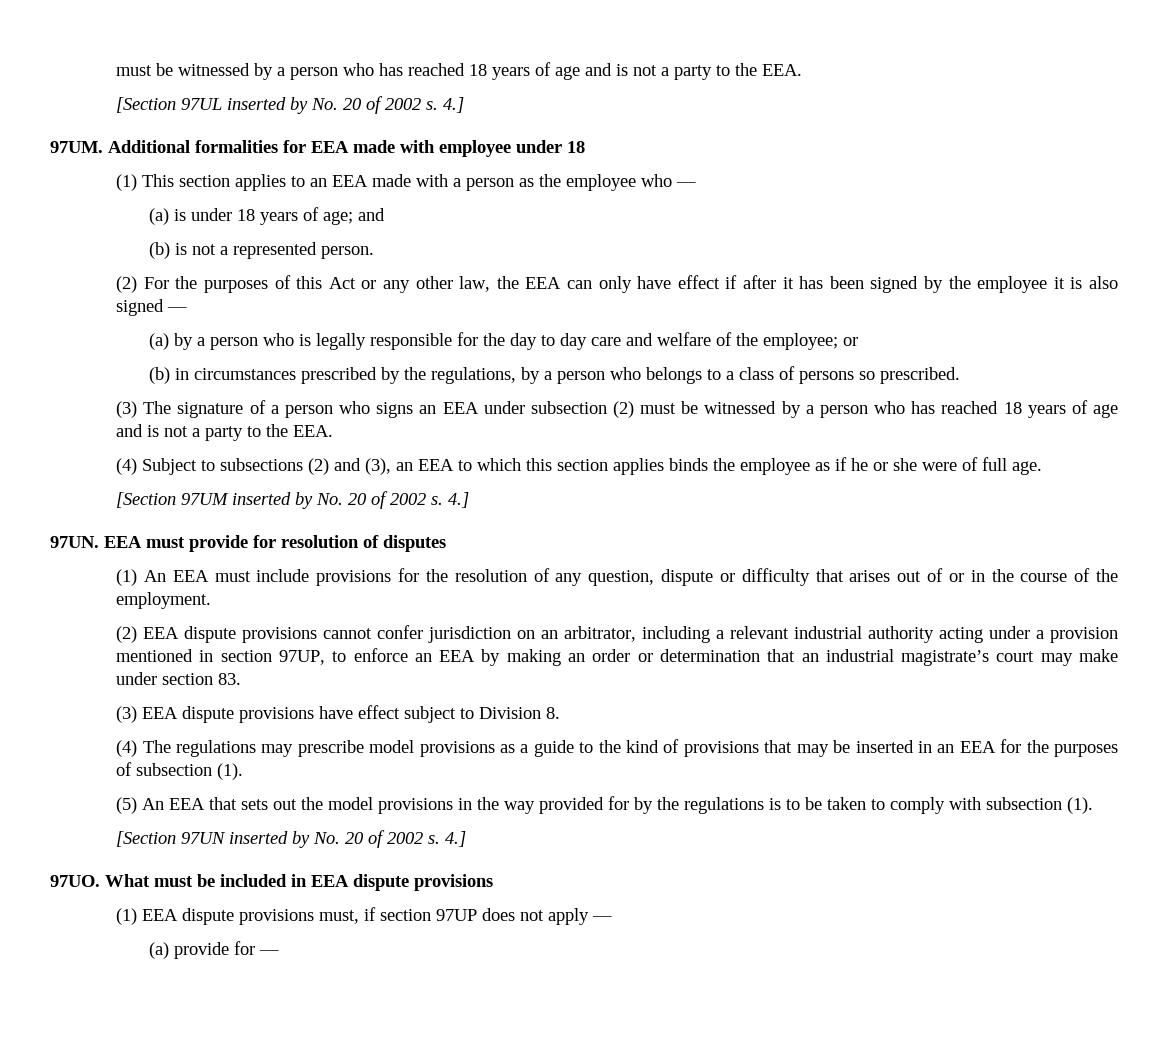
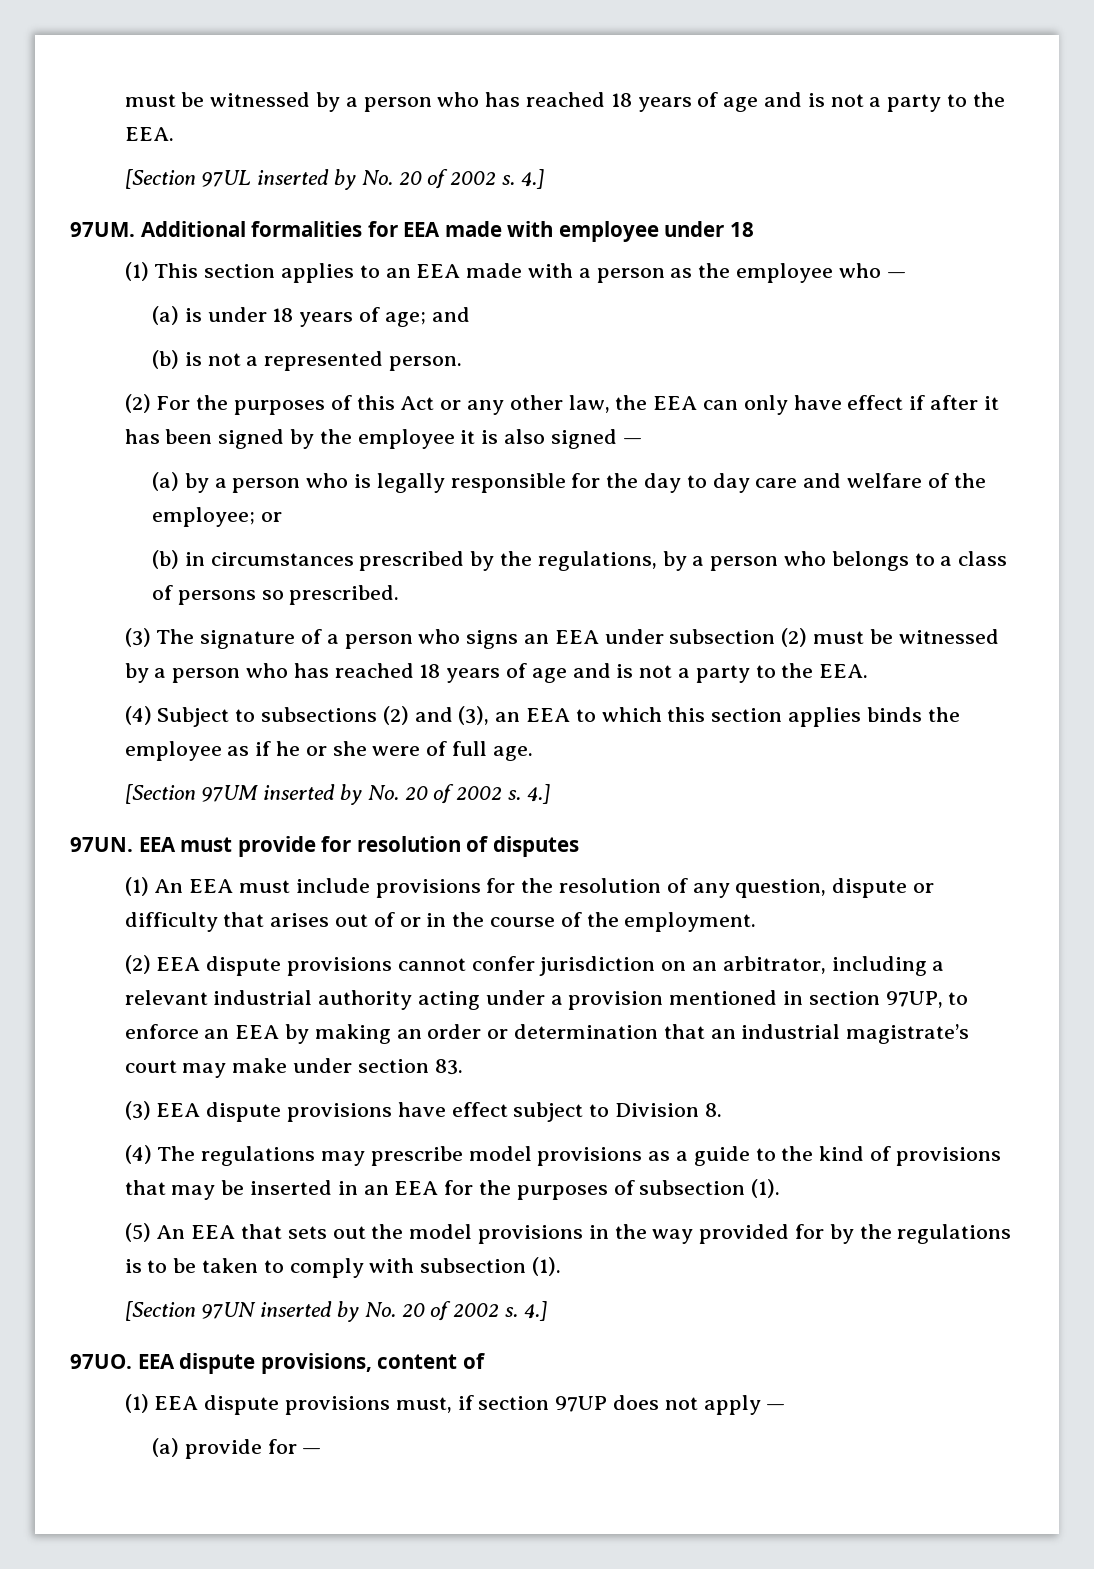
[105,874,493,891] What must be included in EEA dispute provisions -> [137,1353,485,1374] EEA dispute provisions, content of

